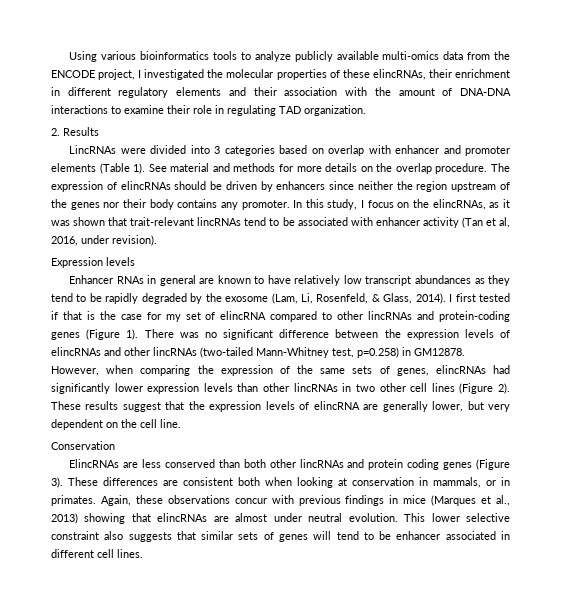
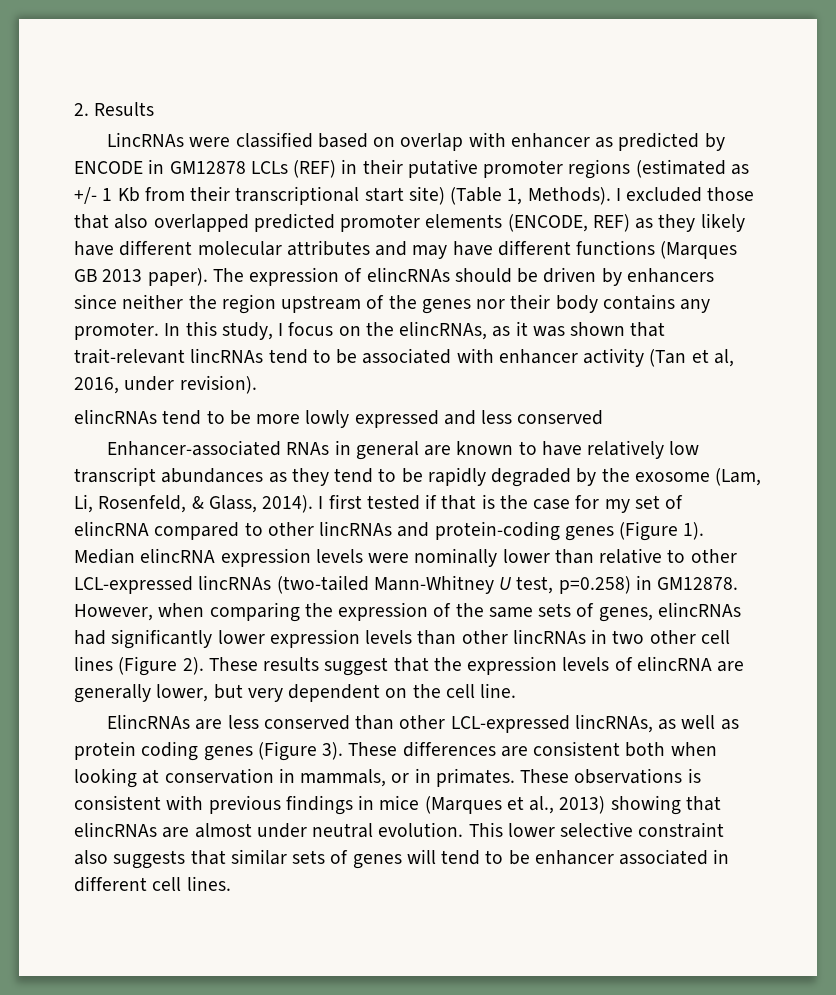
[69,51,511,62] [51,69,510,80] [51,87,512,98] [51,105,366,116] Using various bioinformatics tools to analyze publicly available multi-omics data from the ENCODE project, I investigated the molecular properties of these elincRNAs, their enrichment in different regulatory elements and their association with the amount of DNA-DNA interactions to examine their role in regulating TAD organization. // -> (74, 109) none
[150,145,275,156] divided into 3 categories -> [235,132,313,148] classified
[443,145,511,156] [51,163,488,174] and promoter elements (Table 1). See material and methods for more details on the overlap procedure. -> [595,132,725,151] [74,159,749,179] [74,186,755,205] [74,213,745,232] [74,240,738,259] [74,268,208,286] as predicted by ENCODE in GM12878 LCLs (REF) in their putative promoter regions (estimated as +/- 1 Kb from their transcriptional start site) (Table 1, Methods). I excluded those that also overlapped predicted promoter elements (ENCODE, REF) as they likely have different molecular attributes and may have different functions (Marques GB 2013 paper).
[51,257,135,268] [69,275,114,284] Expression levels // Enhancer -> [74,409,604,428] [107,440,282,456] elincRNAs tend to be more lowly expressed and less conserved // Enhancer-associated
[144,329,511,340] [51,347,150,356] There was no significant difference between the expression levels of elincRNAs and other -> [74,548,737,567] [74,576,193,594] Median elincRNA expression levels were nominally lower than relative to other LCL-expressed
(329, 352) none -> [499,577,512,590] U
[51,441,115,450] // Conservation -> (517, 690) none
[243,459,365,468] both other lincRNAs and -> [399,714,739,733] other LCL-expressed lincRNAs, as well as
[100,495,267,506] Again, these observations concur -> [520,768,701,784] [74,795,161,810] These observations is consistent

